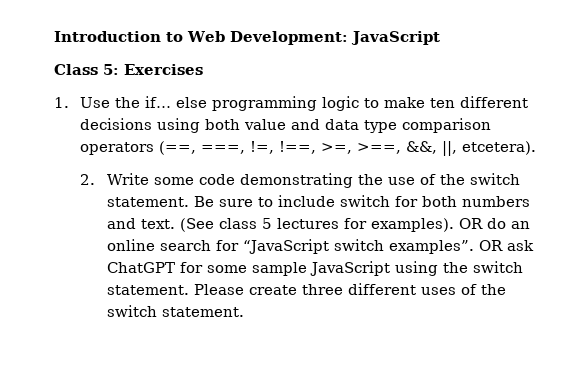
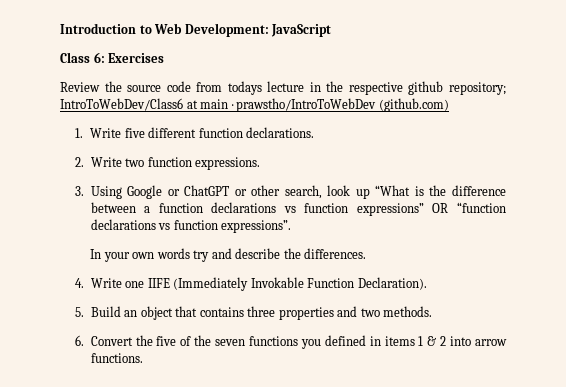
[103,64,119,75] 5: -> [93,52,105,63] 6:
[54,96,529,111] [80,118,492,133] [80,141,537,156] [80,173,520,188] [106,195,530,207] [106,218,530,232] [106,239,534,254] [106,261,523,276] [106,283,506,295] [106,305,244,317] 1. Use the if… else programming logic to make ten different decisions using both value and data type comparison operators (==, ===, !=, !==, >=, >==, &&, ||, etcetera). // 2. Write some code demonstrating the use of the switch statement. Be sure to include switch for both numbers and text. (See class 5 lectures for examples). OR do an online search for “JavaScript switch examples”. OR ask ChatGPT for some sample JavaScript using the switch statement. Please create three different uses of the switch statement. -> [60,81,506,95] [60,98,449,112] [75,127,315,138] [75,157,261,170] [75,185,506,199] [90,202,506,216] [90,219,292,233] [90,248,367,262] [75,277,427,291] [75,306,433,320] [75,335,507,349] [90,353,143,363] Review the source code from todays lecture in the respective github repository; IntroToWebDev/Class6 at main · prawstho/IntroToWebDev (github.com) // 1. Write five different function declarations. // 2. Write two function expressions. // 3. Using Google or ChatGPT or other search, look up “What is the difference between a function declarations vs function expressions” OR “function declarations vs function expressions”. // In your own words try and describe the differences. // 4. Write one IIFE (Immediately Invokable Function Declaration). // 5. Build an object that contains three properties and two methods. // 6. Convert the five of the seven functions you defined in items 1 & 2 into arrow functions.

